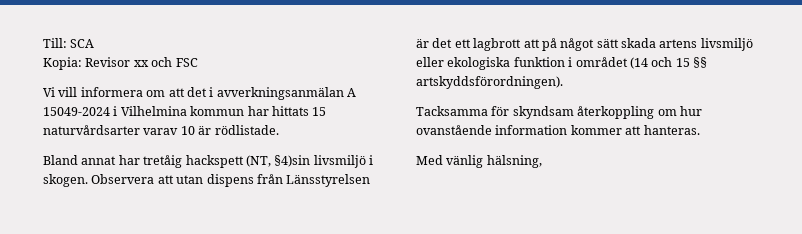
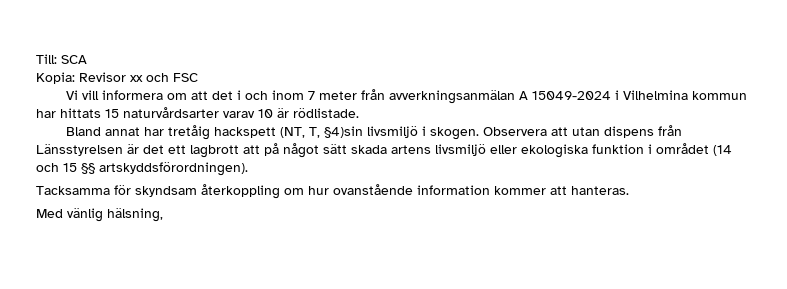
(214, 92) none -> [244,89,385,100] och inom 7 meter från
(271, 161) none -> [308,127,320,138] T,

